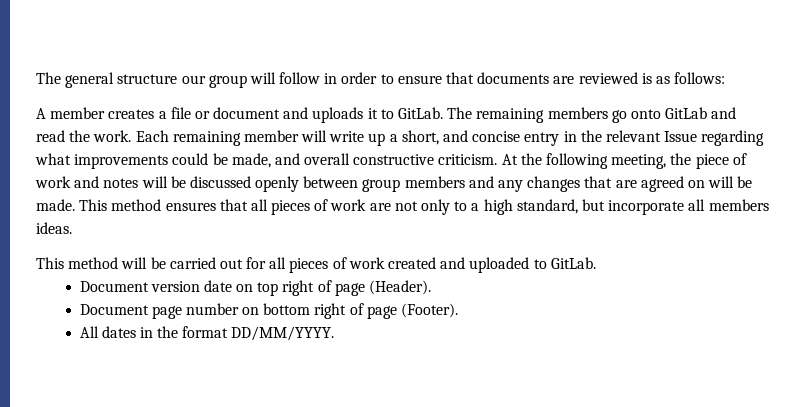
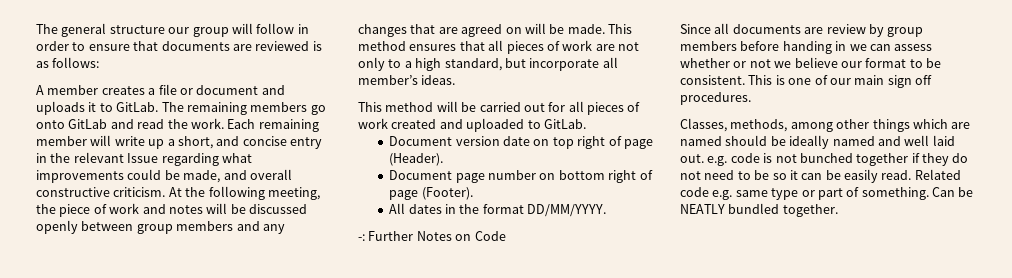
[708,199,769,211] members -> [358,75,418,85] member’s
(335, 333) none -> [358,231,506,241] [680,23,924,37] [680,41,933,54] [680,57,941,68] [680,75,932,88] [680,92,751,105] [680,118,971,132] [680,135,955,149] [680,153,969,166] [680,169,961,183] [680,187,974,200] [680,203,838,217] // -: Further Notes on Code // Since all documents are review by group members before handing in we can assess whether or not we believe our format to be consistent. This is one of our main sign off procedures. // Classes, methods, among other things which are named should be ideally named and well laid out. e.g. code is not bunched together if they do not need to be so it can be easily read. Related code e.g. same type or part of something. Can be NEATLY bundled together.

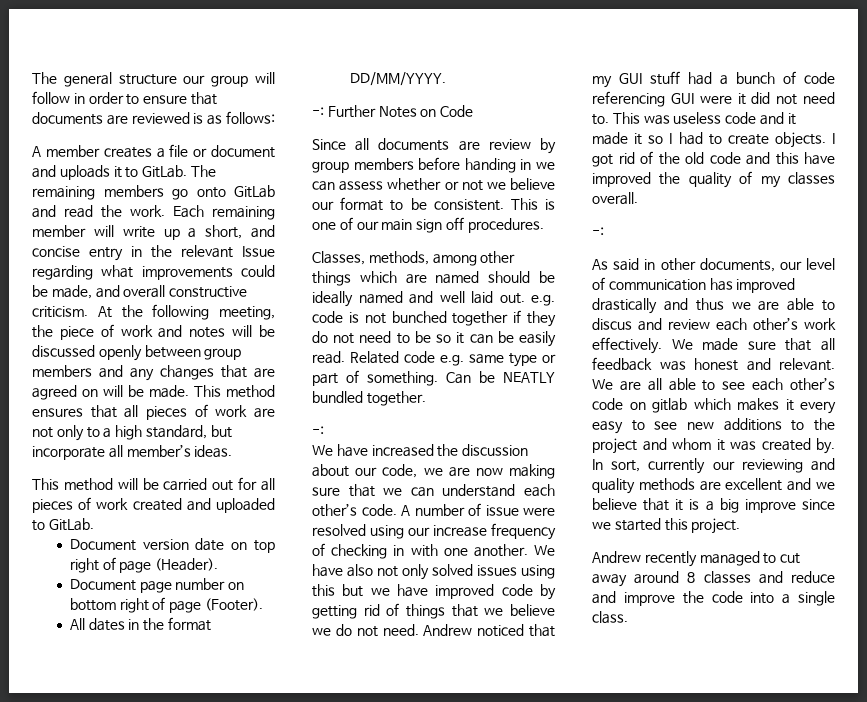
(838, 210) none -> [312,426,324,435] [312,444,529,457] [312,464,555,479] [312,484,555,497] [312,503,555,517] [312,523,556,540] [312,543,555,559] [312,564,555,580] [312,584,556,600] [312,603,555,619] [312,624,555,637] [592,71,835,88] [592,91,835,107] [592,112,796,125] [592,132,835,148] [592,151,835,167] [592,171,835,188] [592,192,638,205] [592,227,604,236] [592,258,835,272] [592,277,796,293] [592,298,835,314] [592,317,836,331] [592,337,835,354] [592,357,835,371] [592,377,835,391] [592,398,836,414] [592,418,835,434] [592,438,835,454] [592,458,835,474] [592,478,835,494] [592,498,835,513] [592,518,741,534] [592,551,801,567] [592,571,835,587] [592,591,835,606] [592,611,628,624] // -: // We have increased the discussion about our code, we are now making sure that we can understand each other’s code. A number of issue were resolved using our increase frequency of checking in with one another. We have also not only solved issues using this but we have improved code by getting rid of things that we believe we do not need. Andrew noticed that my GUI stuff had a bunch of code referencing GUI were it did not need to. This was useless code and it made it so I had to create objects. I got rid of the old code and this have improved the quality of my classes overall. // -: // As said in other documents, our level of communication has improved drastically and thus we are able to discus and review each other’s work effectively. We made sure that all feedback was honest and relevant. We are all able to see each other’s code on gitlab which makes it every easy to see new additions to the project and whom it was created by. In sort, currently our reviewing and quality methods are excellent and we believe that it is a big improve since we started this project. // Andrew recently managed to cut away around 8 classes and reduce and improve the code into a single class.

